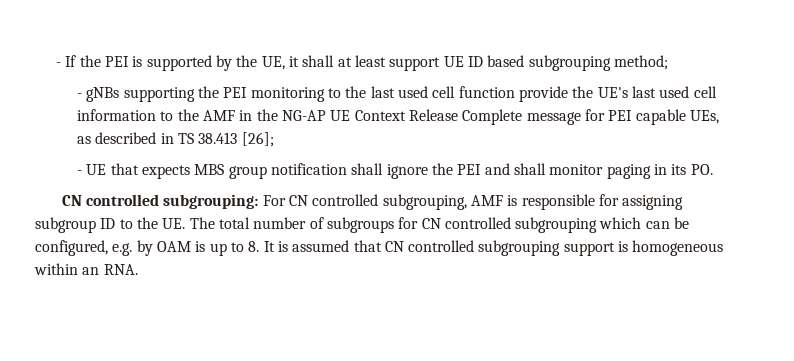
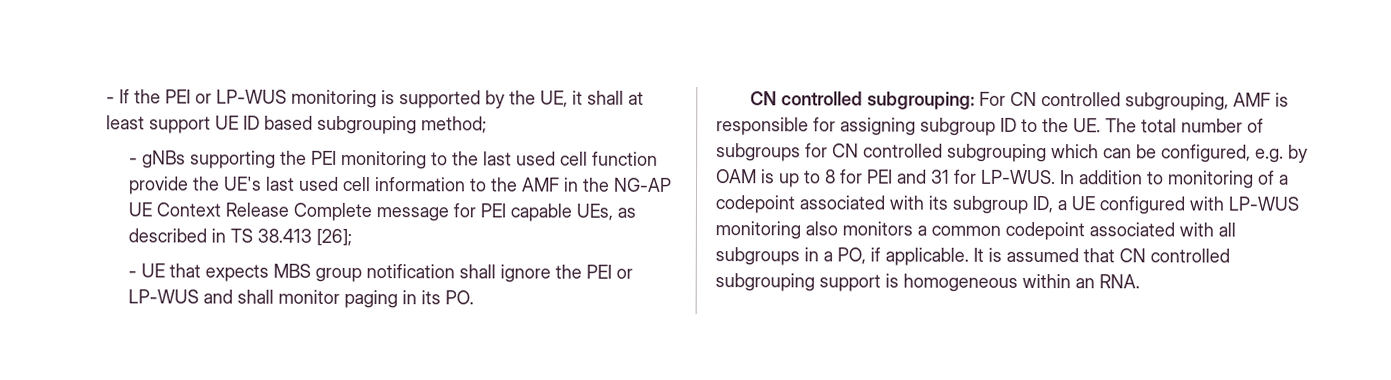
(130, 61) none -> [194,89,377,109] or LP-WUS monitoring
(482, 169) none -> [615,268,633,279] [127,289,199,304] or LP-WUS
[248,241,260,252] 8. -> [825,169,1289,189] [715,195,1299,215] [715,221,1236,241] [715,247,969,266] 8 for PEI and 31 for LP-WUS. In addition to monitoring of a codepoint associated with its subgroup ID, a UE configured with LP-WUS monitoring also monitors a common codepoint associated with all subgroups in a PO, if applicable.

